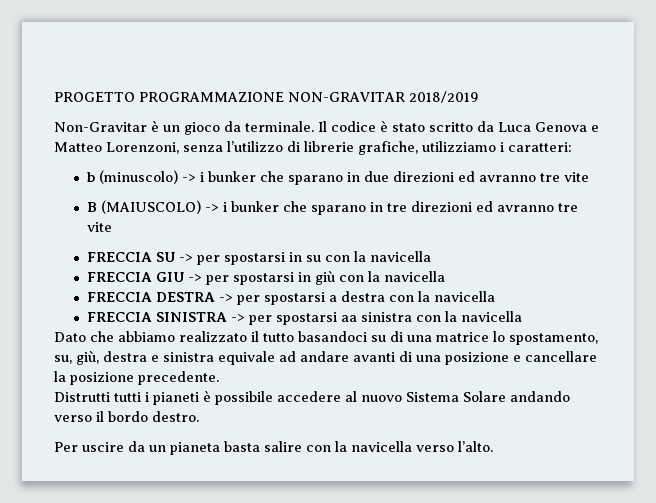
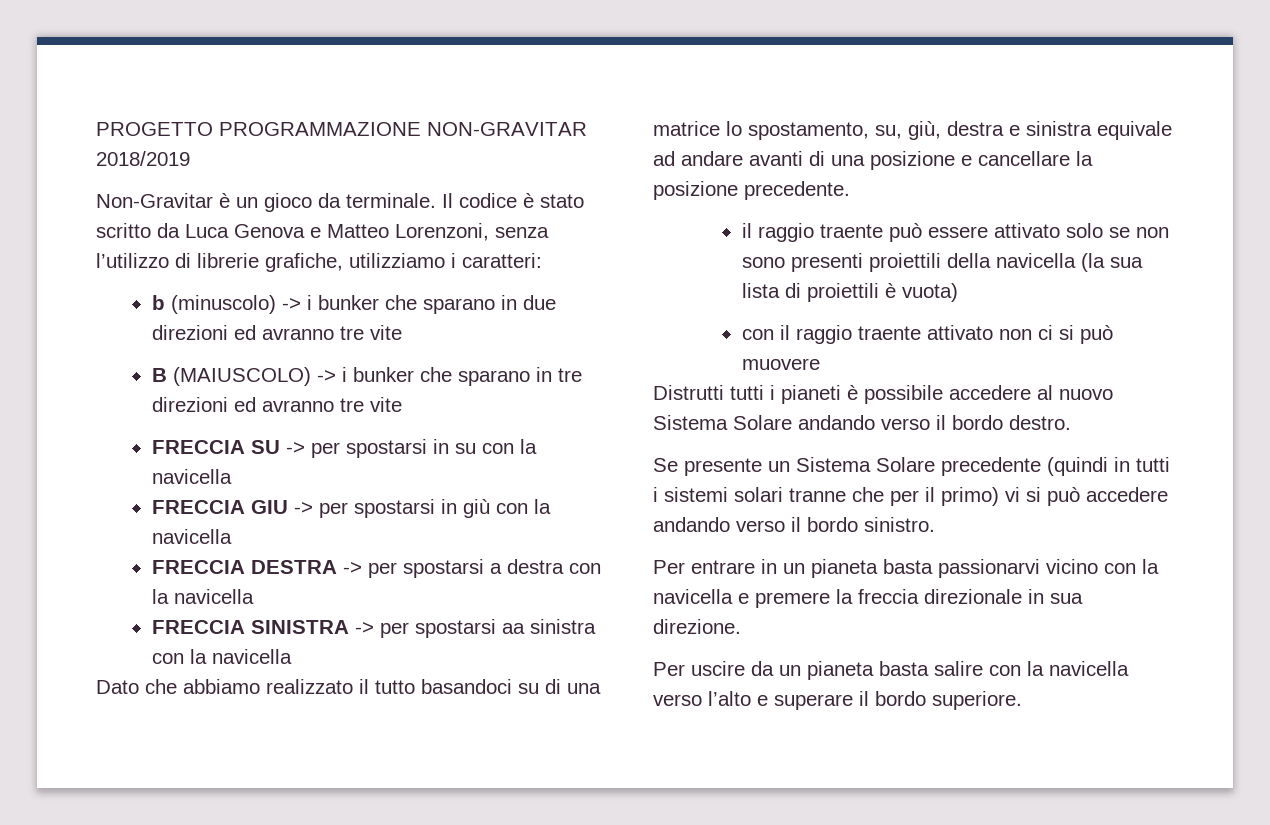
(219, 378) none -> [741,223,1169,242] [741,253,1143,272] [741,283,958,302] [741,325,1113,344] [741,358,820,370] // il raggio traente può essere attivato solo se non sono presenti proiettili della navicella (la sua lista di proiettili è vuota) // con il raggio traente attivato non ci si può muovere
(199, 416) none -> [653,457,1170,476] [653,487,1168,506] [653,517,935,532] [653,559,1159,578] [653,589,1083,608] [653,619,741,634] // Se presente un Sistema Solare precedente (quindi in tutti i sistemi solari tranne che per il primo) vi si può accedere andando verso il bordo sinistro. // Per entrare in un pianeta basta passionarvi vicino con la navicella e premere la freccia direzionale in sua direzione.
[458,441,493,452] l’alto. -> [708,691,1022,710] l’alto e superare il bordo superiore.

